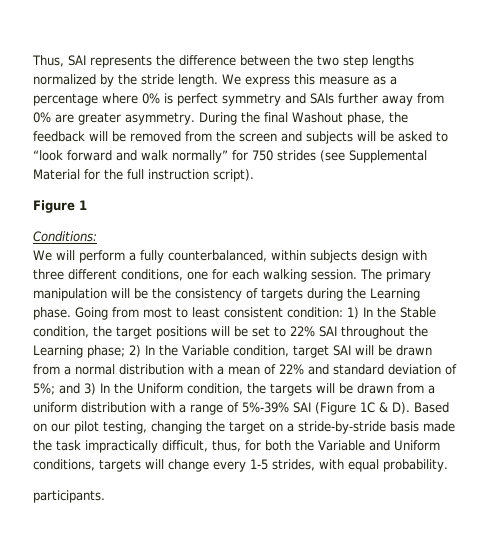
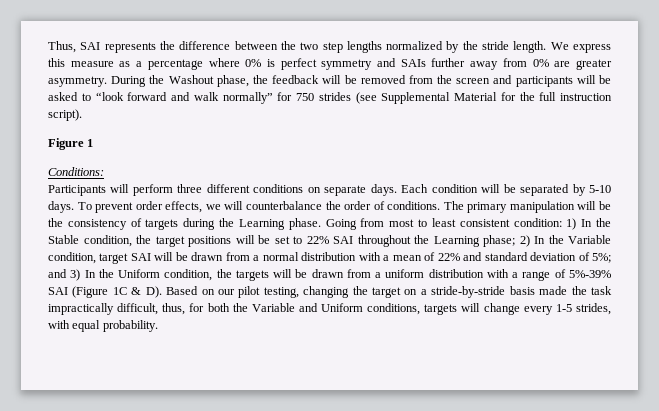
[263,112,288,123] final -> (165, 79) none
[306,131,353,144] subjects -> [515,76,573,87] participants
[33,250,52,261] We -> [48,185,106,196] Participants
[129,250,427,263] [33,269,357,282] a fully counterbalanced, within subjects design with three different conditions, one for each walking session. -> [177,184,611,196] [48,201,441,213] three different conditions on separate days. Each condition will be separated by 5-10 days. To prevent order effects, we will counterbalance the order of conditions.
[33,490,105,503] // participants. -> (158, 326) none

